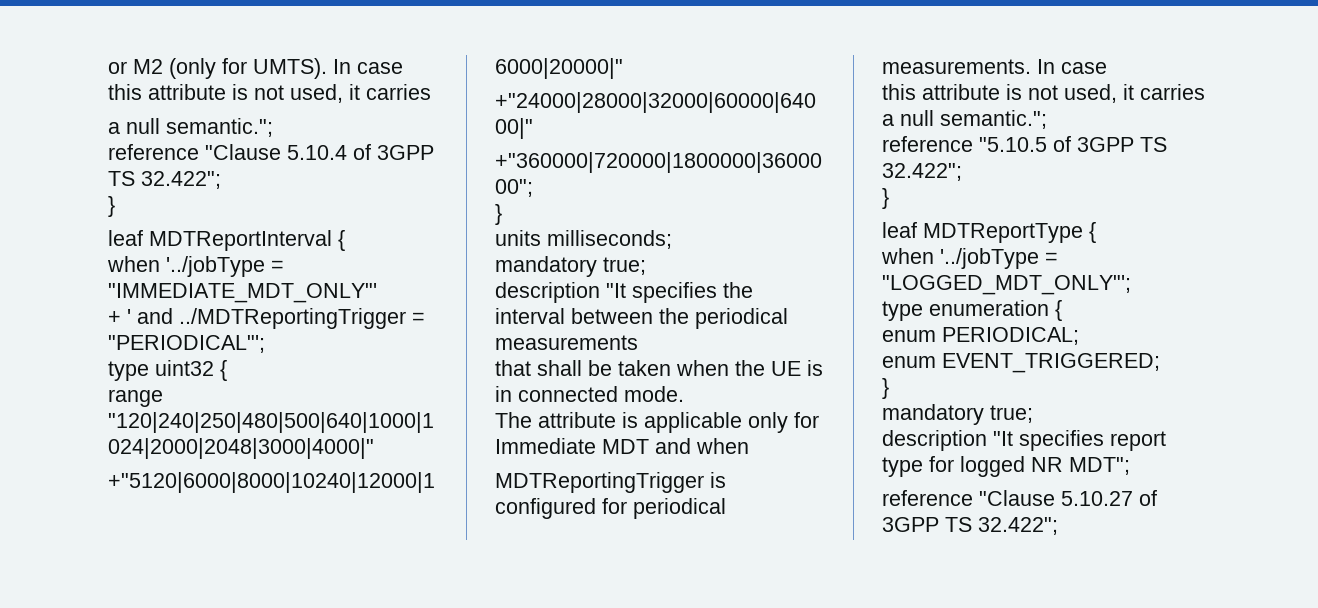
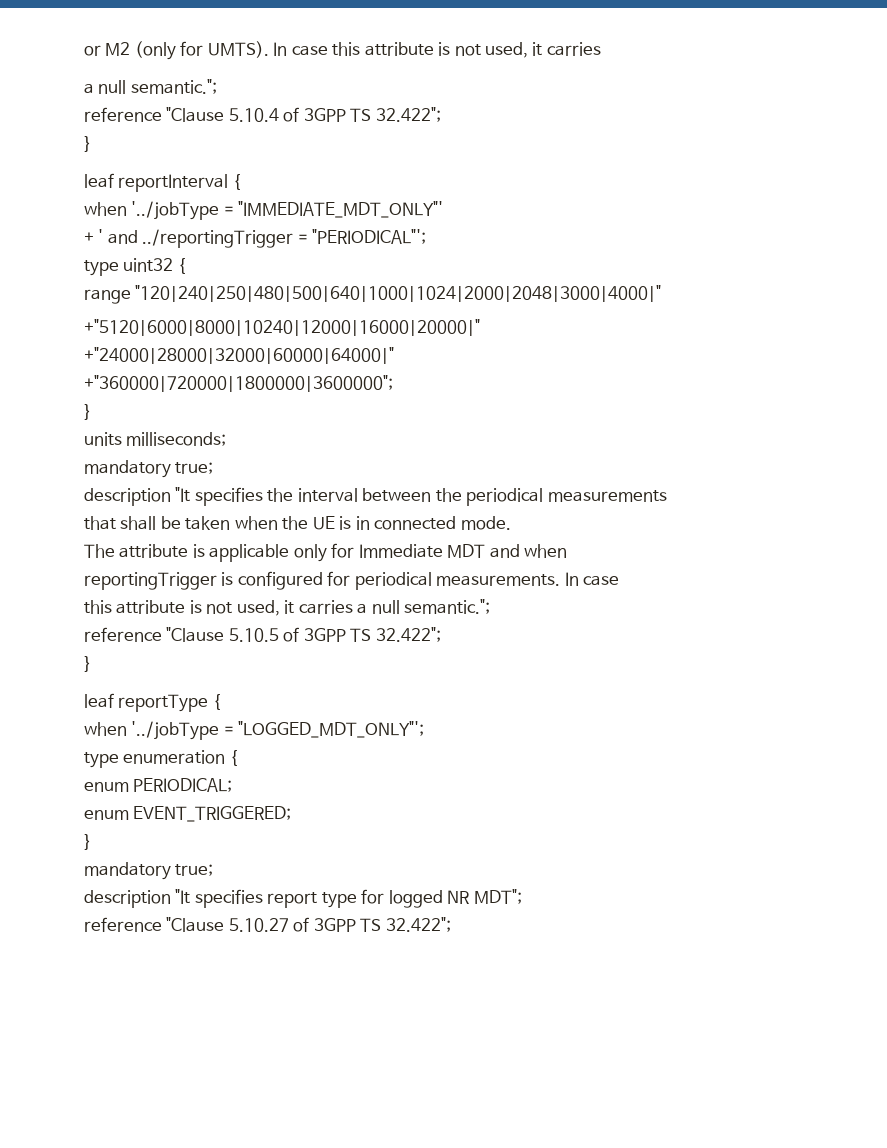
[149,230,332,251] MDTReportInterval -> [118,174,229,192] reportInterval
[179,308,406,329] ../MDTReportingTrigger -> [142,229,294,248] ../reportingTrigger
[495,472,704,493] MDTReportingTrigger -> [84,572,217,590] reportingTrigger
[979,136,1167,152] [882,163,962,181] [882,188,889,209] [882,222,1083,243] "5.10.5 of 3GPP TS 32.422"; // } // leaf MDTReportType -> [166,627,441,642] [84,656,92,672] [84,693,209,712] "Clause 5.10.5 of 3GPP TS 32.422"; // } // leaf reportType

